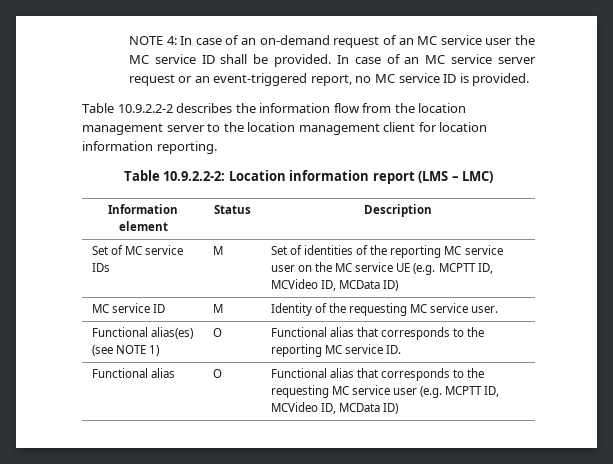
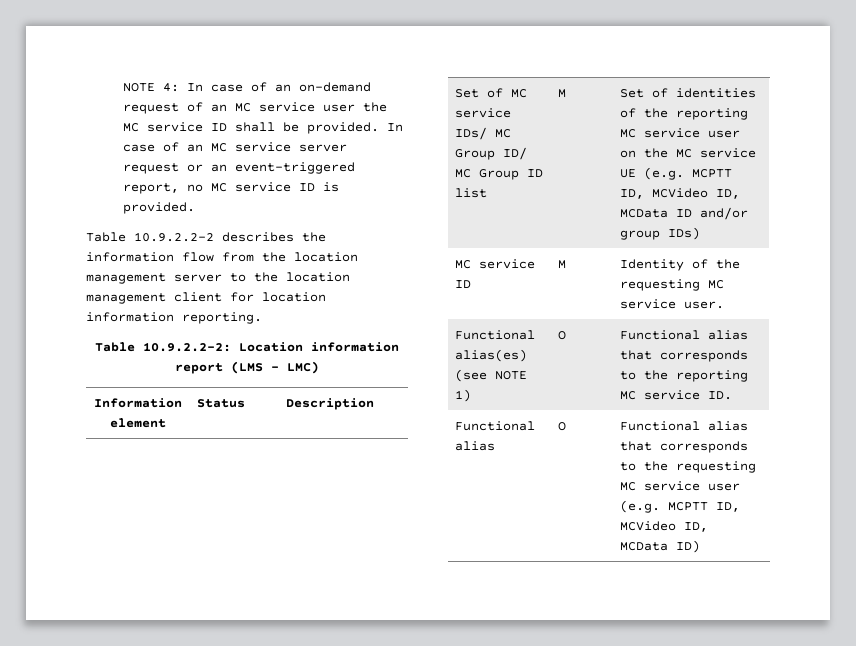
[91,263,110,272] IDs -> [454,127,511,140] [454,147,527,160] [454,169,543,180] [454,188,487,198] IDs/ MC Group ID/ MC Group ID list
[383,280,399,291] ID) -> [675,207,748,220] [619,227,700,240] ID and/or group IDs)

